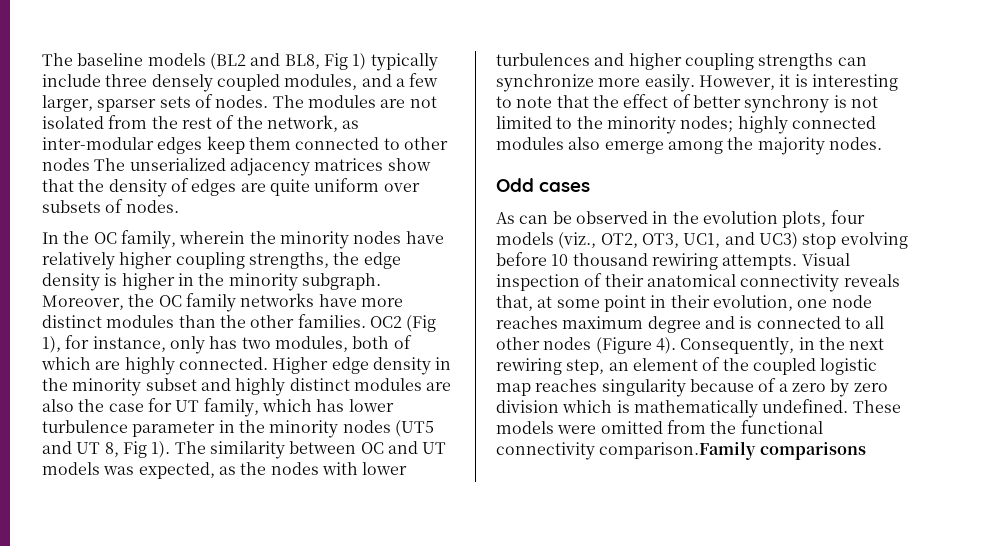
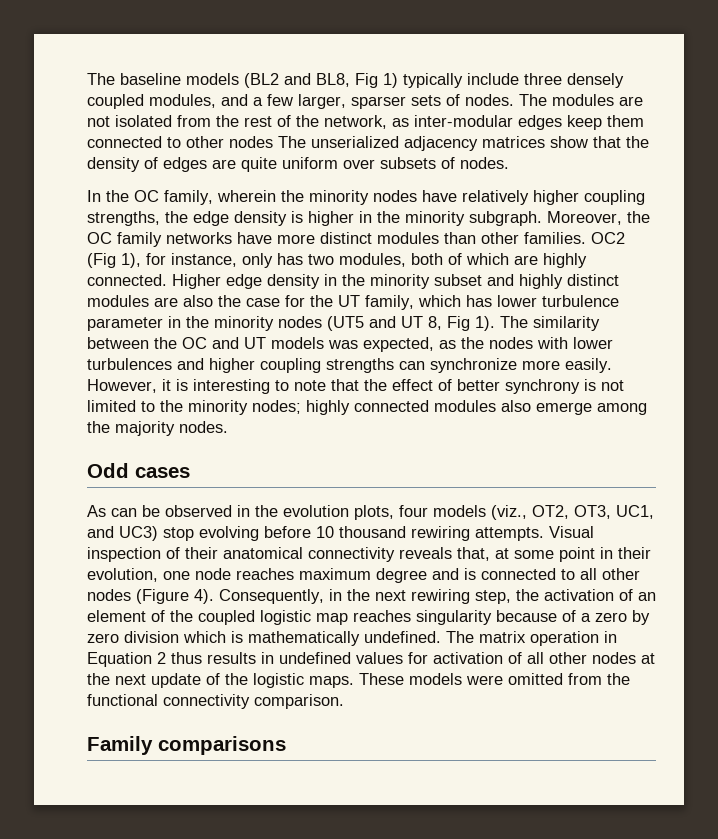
[219,315,246,328] the -> (476, 238) none
(172, 405) none -> [310,295,333,307] the
(357, 447) none -> [154,337,177,349] the
(605, 367) none -> [516,589,633,601] the activation of
(849, 406) none -> [446,631,617,646] [87,652,655,667] [87,673,354,688] The matrix operation in Equation 2 thus results in undefined values for activation of all other nodes at the next update of the logistic maps.
[599,441,757,460] comparison.Family -> [254,694,344,709] [87,736,153,755] comparison. // Family

